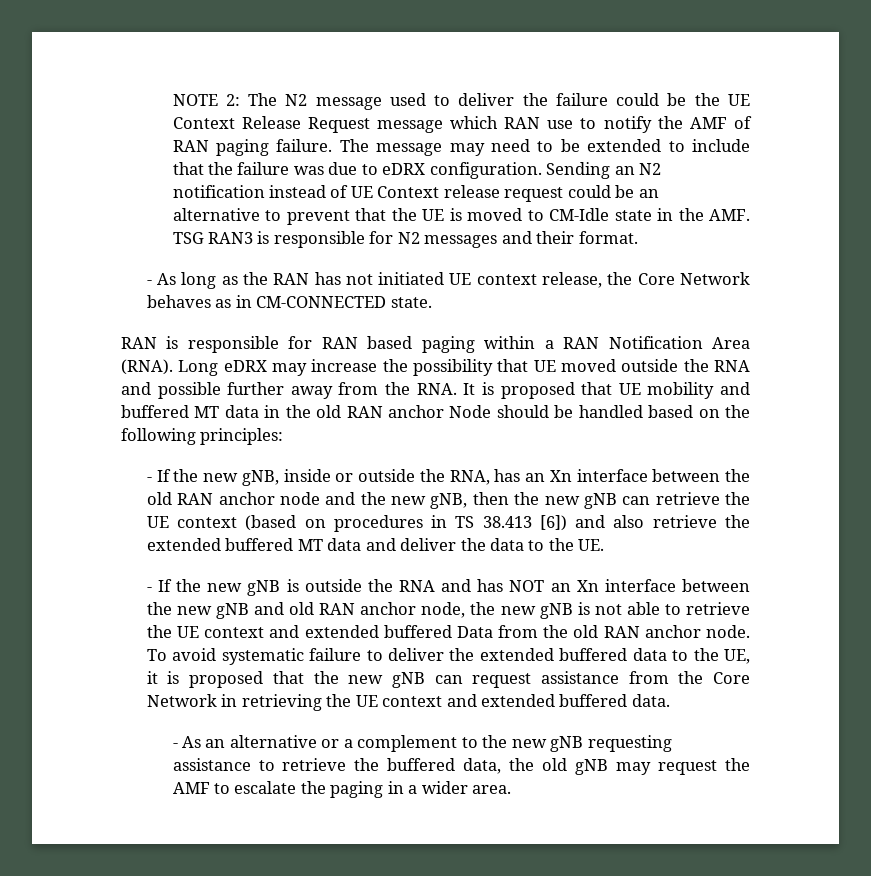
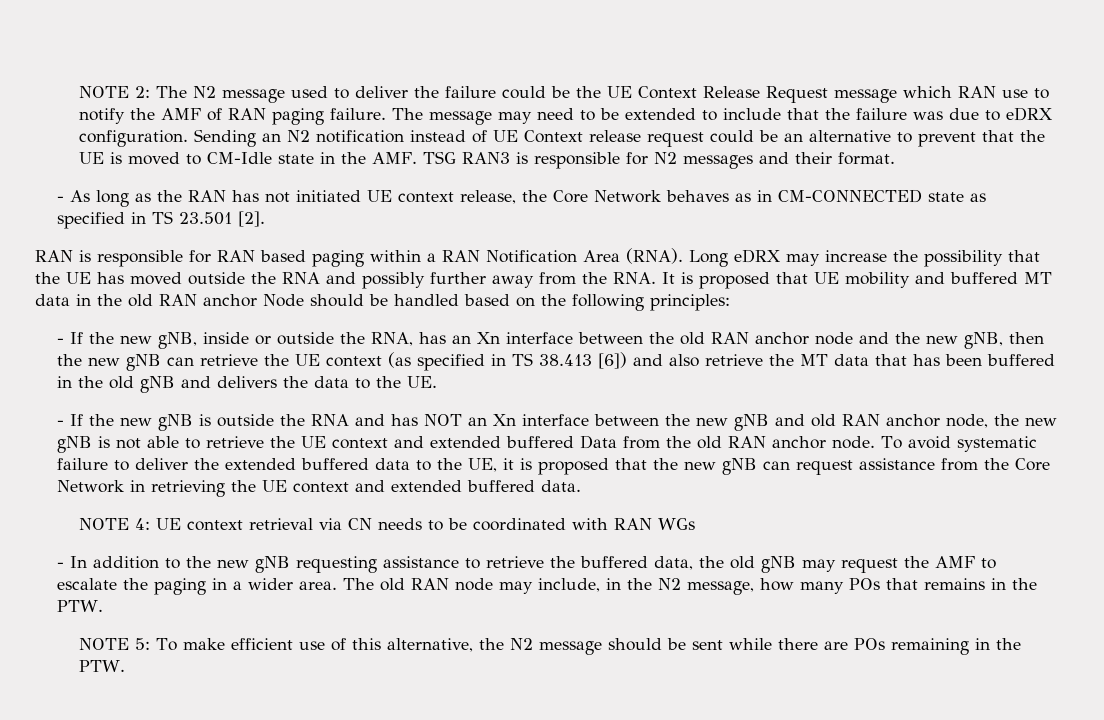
[390,297,432,308] state. -> [928,192,987,202] [57,211,266,229] state as specified in TS 23.501 [2].
[533,360,556,372] UE -> [35,272,124,284] the UE has
[157,382,221,399] possible -> [362,272,425,289] possibly
[245,515,423,532] (based on procedures -> [388,352,486,371] (as specified
[146,538,457,551] extended buffered MT data and deliver -> [800,354,1056,366] [57,376,278,393] MT data that has been buffered in the old gNB and delivers
[172,735,458,752] - As an alternative or a complement -> [79,518,696,531] [57,556,160,569] NOTE 4: UE context retrieval via CN needs to be coordinated with RAN WGs // - In addition
(512, 789) none -> [343,578,1038,595] [57,600,104,612] [79,638,1022,655] [79,660,126,672] The old RAN node may include, in the N2 message, how many POs that remains in the PTW. // NOTE 5: To make efficient use of this alternative, the N2 message should be sent while there are POs remaining in the PTW.

